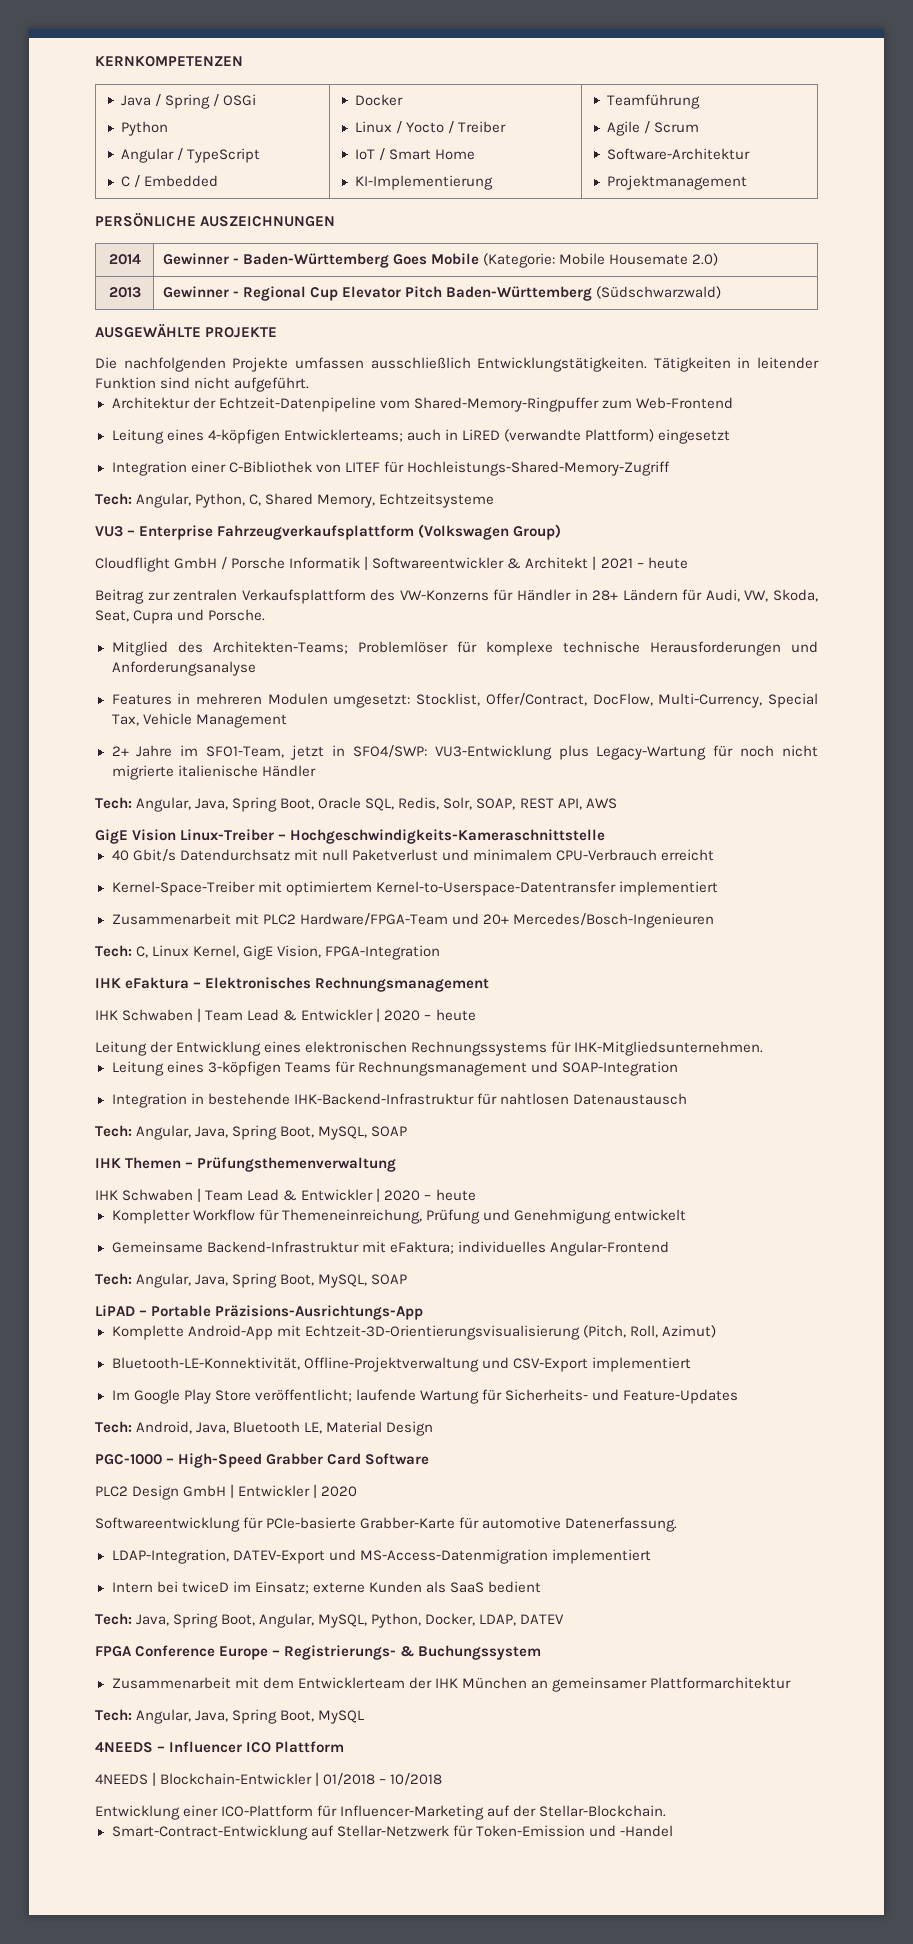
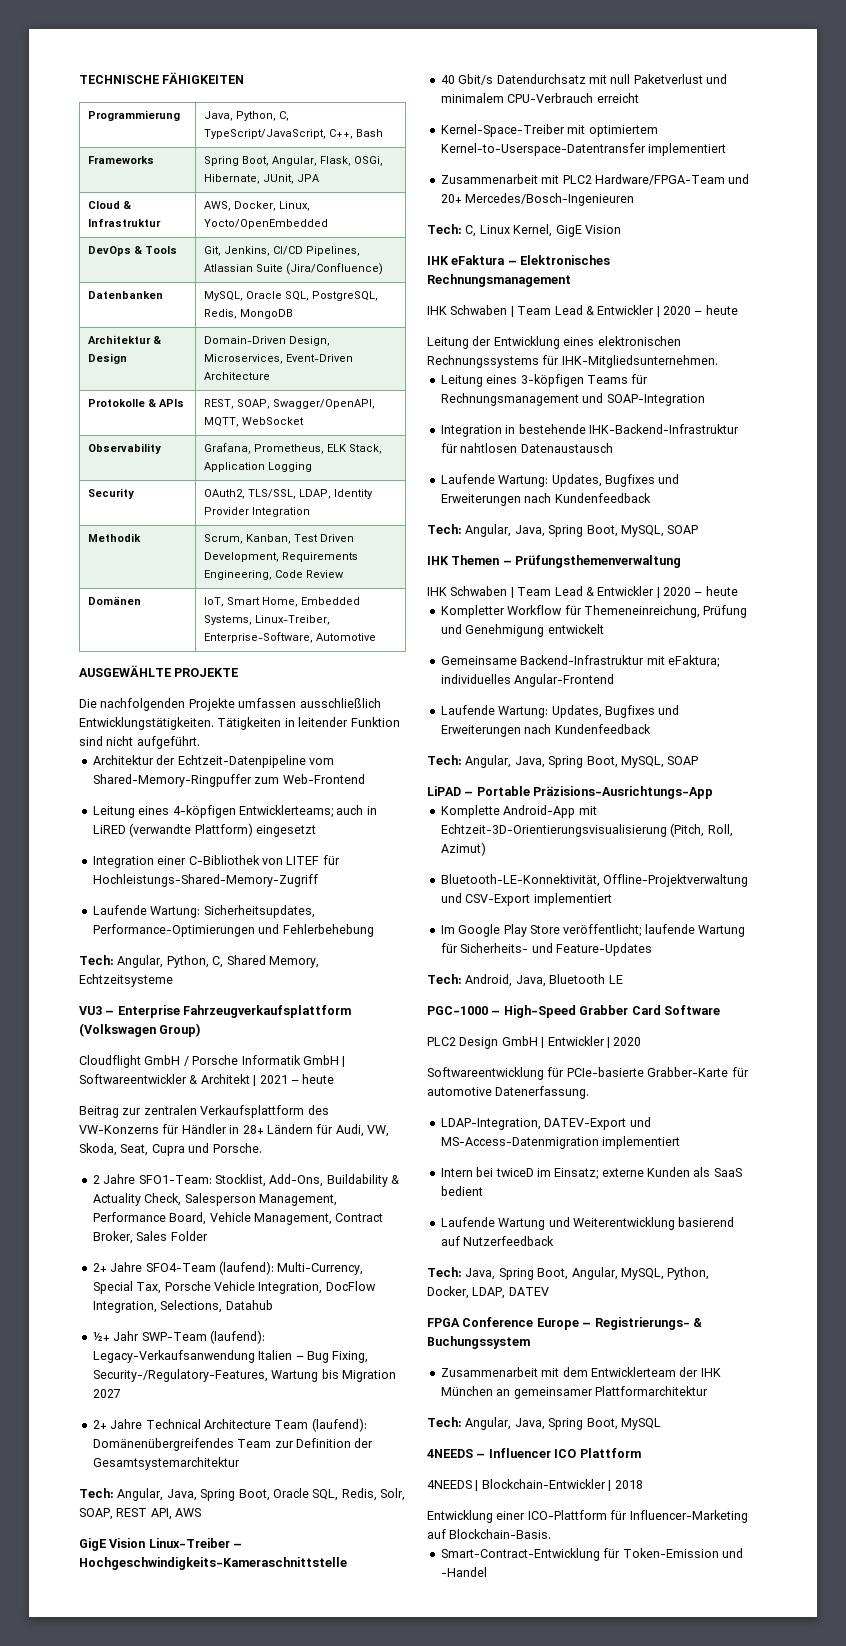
[95,56,243,67] [121,94,257,109] [121,121,169,136] [121,148,261,163] [121,175,219,188] [355,94,404,106] [355,121,507,134] [355,148,476,161] [355,175,494,190] [607,94,701,109] [607,121,700,136] [607,148,751,160] [607,175,748,190] [95,212,336,227] [108,254,141,265] [162,253,718,268] [108,287,141,298] [162,286,721,301] KERNKOMPETENZEN // Java / Spring / OSGi // Python // Angular / TypeScript // C / Embedded | Docker // Linux / Yocto / Treiber // IoT / Smart Home // KI-Implementierung | Teamführung // Agile / Scrum // Software-Architektur // Projektmanagement // PERSÖNLICHE AUSZEICHNUNGEN // 2014 | Gewinner - Baden-Württemberg Goes Mobile (Kategorie: Mobile Housemate 2.0) // 2013 | Gewinner - Regional Cup Elevator Pitch Baden-Württemberg (Südschwarzwald) -> [79,72,245,84] [88,110,181,121] [204,111,290,121] [204,129,384,139] [88,156,155,164] [204,156,384,166] [204,174,321,184] [88,201,132,209] [88,219,162,227] [204,201,311,211] [204,219,329,229] [88,246,178,256] [204,246,361,256] [204,263,384,275] [88,291,164,299] [204,291,379,301] [204,309,294,319] [88,335,162,344] [88,353,128,364] [204,336,331,346] [204,354,354,364] [204,372,271,380] [88,399,185,407] [204,399,376,409] [204,417,305,427] [88,443,162,454] [204,443,383,454] [204,462,313,472] [88,488,135,499] [204,489,374,499] [204,507,311,517] [88,533,142,542] [204,534,355,544] [204,552,359,562] [204,570,345,580] [88,596,142,605] [204,597,361,607] [204,615,331,625] [204,632,377,643] TECHNISCHE FÄHIGKEITEN // Programmierung | Java, Python, C, TypeScript/JavaScript, C++, Bash // Frameworks | Spring Boot, Angular, Flask, OSGi, Hibernate, JUnit, JPA // Cloud & Infrastruktur | AWS, Docker, Linux, Yocto/OpenEmbedded // DevOps & Tools | Git, Jenkins, CI/CD Pipelines, Atlassian Suite (Jira/Confluence) // Datenbanken | MySQL, Oracle SQL, PostgreSQL, Redis, MongoDB // Architektur & Design | Domain-Driven Design, Microservices, Event-Driven Architecture // Protokolle & APIs | REST, SOAP, Swagger/OpenAPI, MQTT, WebSocket // Observability | Grafana, Prometheus, ELK Stack, Application Logging // Security | OAuth2, TLS/SSL, LDAP, Identity Provider Integration // Methodik | Scrum, Kanban, Test Driven Development, Requirements Engineering, Code Review // Domänen | IoT, Smart Home, Embedded Systems, Linux-Treiber, Enterprise-Software, Automotive
(670, 468) none -> [92,905,315,918] [92,924,374,937] // Laufende Wartung: Sicherheitsupdates, Performance-Optimierungen und Fehlerbehebung
(361, 563) none -> [302,1055,339,1065] GmbH
[111,641,818,656] [111,661,256,676] [111,693,819,708] [111,713,287,728] [111,745,818,760] [111,765,316,780] Mitglied des Architekten-Teams; Problemlöser für komplexe technische Herausforderungen und Anforderungsanalyse // Features in mehreren Modulen umgesetzt: Stocklist, Offer/Contract, DocFlow, Multi-Currency, Special Tax, Vehicle Management // 2+ Jahre im SFO1-Team, jetzt in SFO4/SWP: VU3-Entwicklung plus Legacy-Wartung für noch nicht migrierte italienische Händler -> [92,1174,399,1187] [92,1193,337,1206] [92,1212,384,1225] [92,1231,208,1244] [92,1261,364,1275] [92,1281,376,1294] [92,1300,273,1313] [92,1330,265,1344] [92,1350,369,1363] [92,1369,396,1382] [92,1389,121,1398] [92,1418,367,1432] [92,1438,374,1451] [92,1457,240,1470] 2 Jahre SFO1-Team: Stocklist, Add-Ons, Buildability & Actuality Check, Salesperson Management, Performance Board, Vehicle Management, Contract Broker, Sales Folder // 2+ Jahre SFO4-Team (laufend): Multi-Currency, Special Tax, Porsche Vehicle Integration, DocFlow Integration, Selections, Datahub // ½+ Jahr SWP-Team (laufend): Legacy-Verkaufsanwendung Italien – Bug Fixing, Security-/Regulatory-Features, Wartung bis Migration 2027 // 2+ Jahre Technical Architecture Team (laufend): Domänenübergreifendes Team zur Definition der Gesamtsystemarchitektur
[277,945,441,960] Vision, FPGA-Integration -> [584,225,621,234] Vision
(687, 1099) none -> [440,474,680,487] [440,493,651,506] // Laufende Wartung: Updates, Bugfixes und Erweiterungen nach Kundenfeedback
(669, 1248) none -> [440,705,680,718] [440,724,651,737] // Laufende Wartung: Updates, Bugfixes und Erweiterungen nach Kundenfeedback
[304,1421,434,1436] LE, Material Design -> [608,975,623,984] LE
(541, 1587) none -> [440,1217,735,1230] [440,1236,555,1246] // Laufende Wartung und Weiterentwicklung basierend auf Nutzerfeedback
[323,1773,443,1786] 01/2018 – 10/2018 -> [614,1480,643,1489] 2018
[513,1805,667,1817] der Stellar-Blockchain. -> [449,1529,552,1539] Blockchain-Basis.
[310,1825,449,1837] auf Stellar-Netzwerk -> (600, 1554) none

